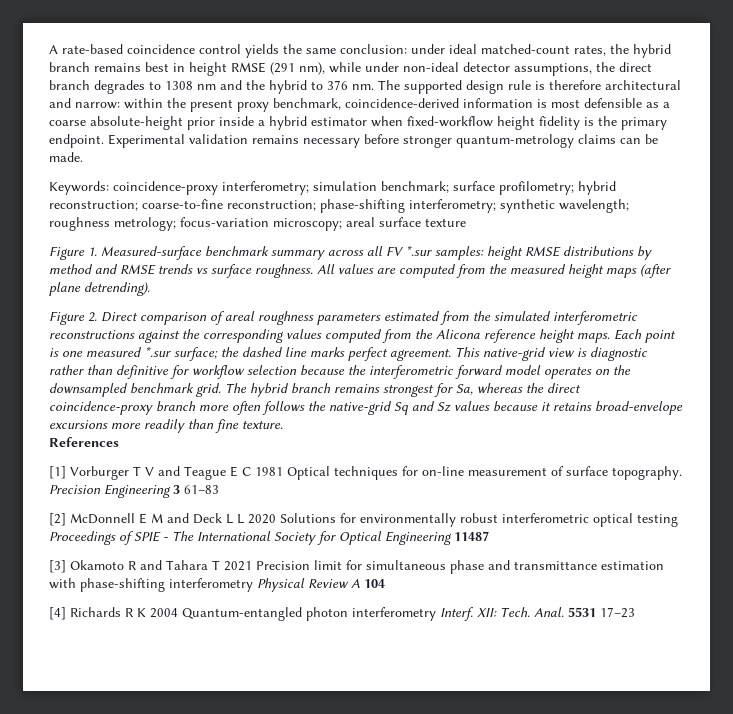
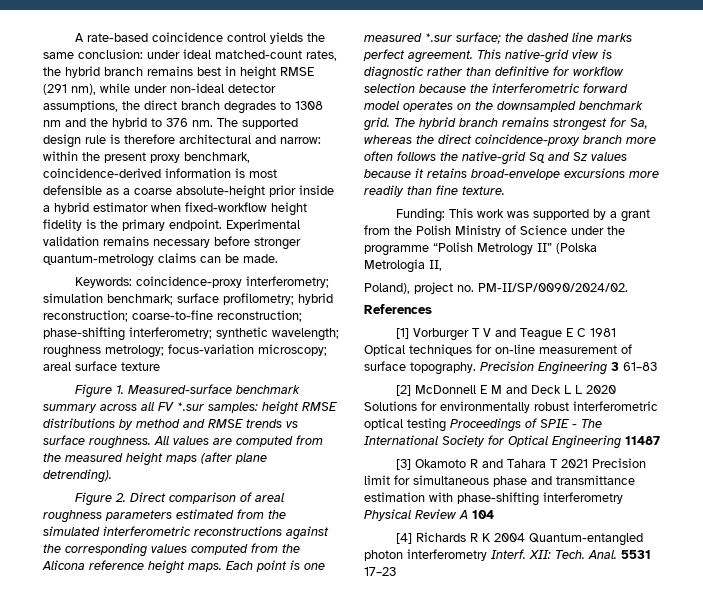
(283, 425) none -> [395,208,650,222] [364,225,625,237] [364,242,597,256] [364,259,442,273] [364,282,628,294] // Funding: This work was supported by a grant from the Polish Ministry of Science under the programme “Polish Metrology II” (Polska Metrologia II, // Poland), project no. PM-II/SP/0090/2024/02.

